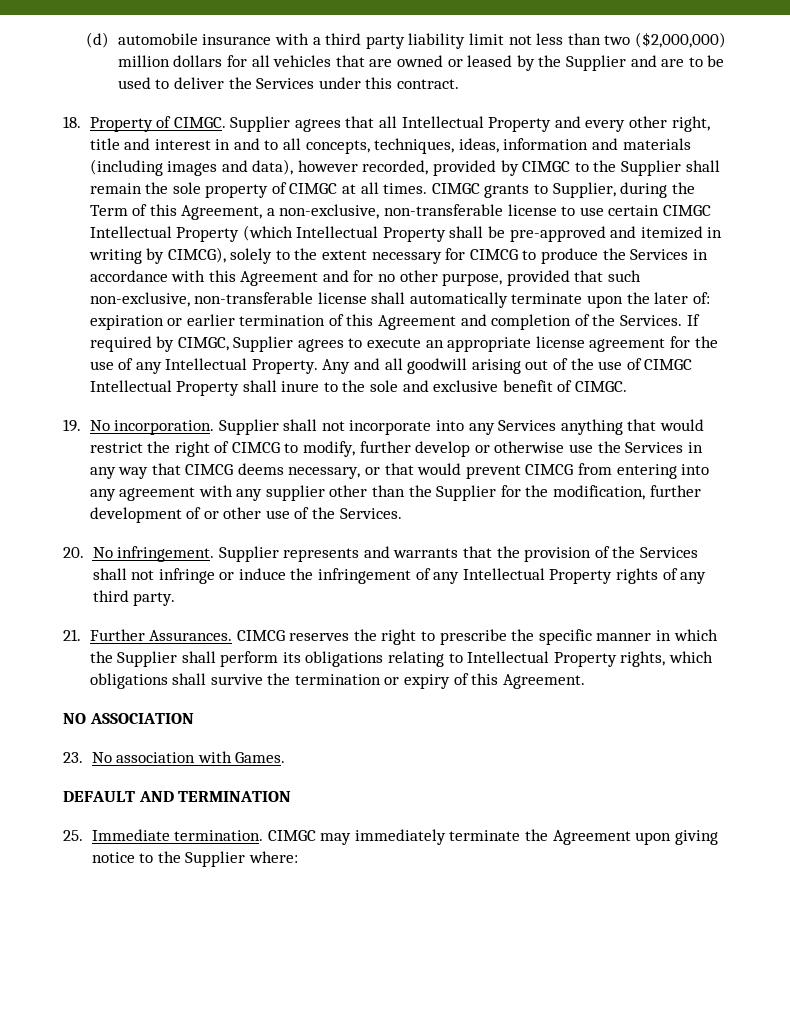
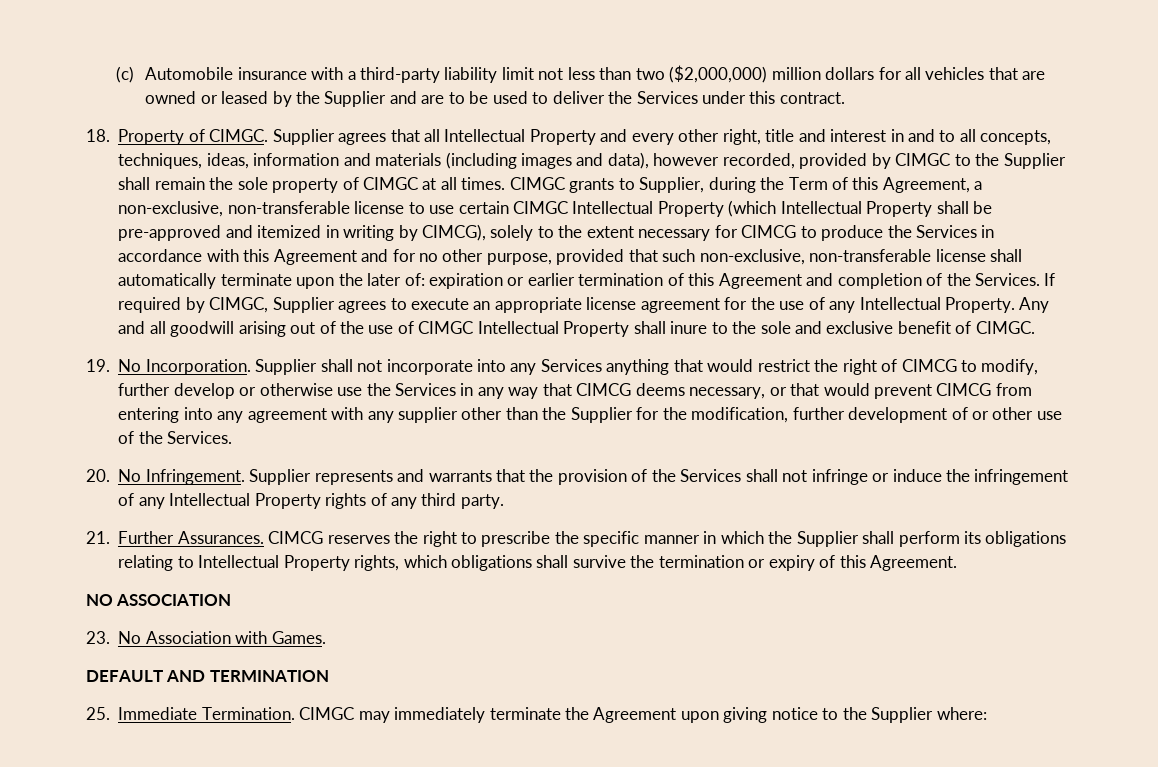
[86,32,198,48] (d) automobile -> [115,66,234,83] (c) Automobile
[325,33,405,49] third party -> [360,67,441,83] third-party
[114,420,215,435] incorporation. -> [145,359,251,375] Incorporation.
[117,546,215,562] infringement. -> [145,469,245,485] Infringement.
[116,752,196,763] association -> [145,631,231,644] Association
[174,830,264,841] termination. -> [201,707,295,720] Termination.

